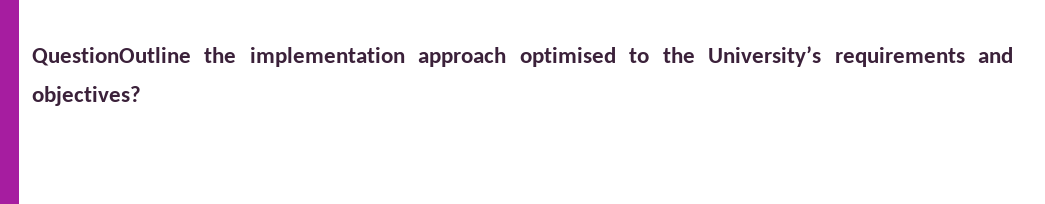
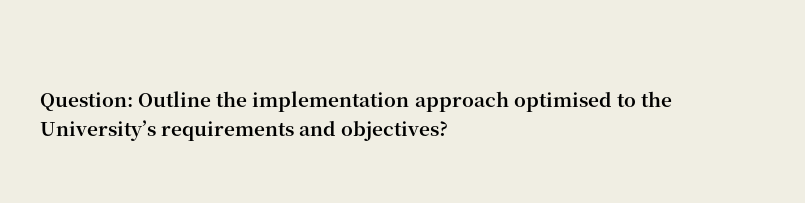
[32,47,191,66] QuestionOutline -> [40,91,212,111] Question: Outline

